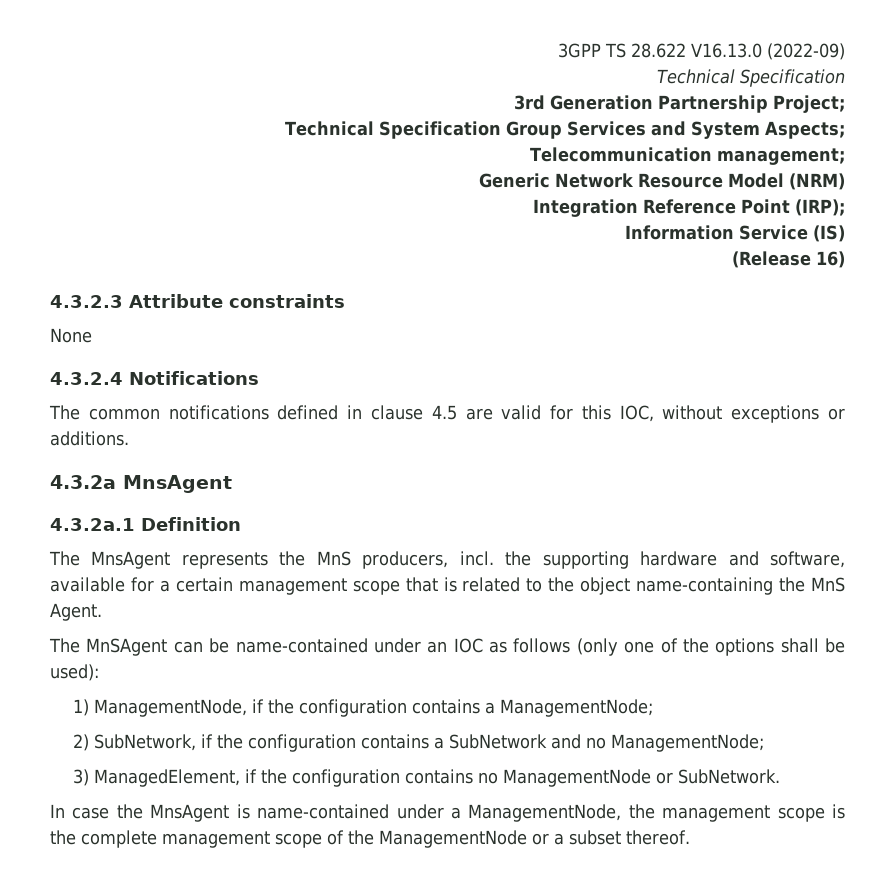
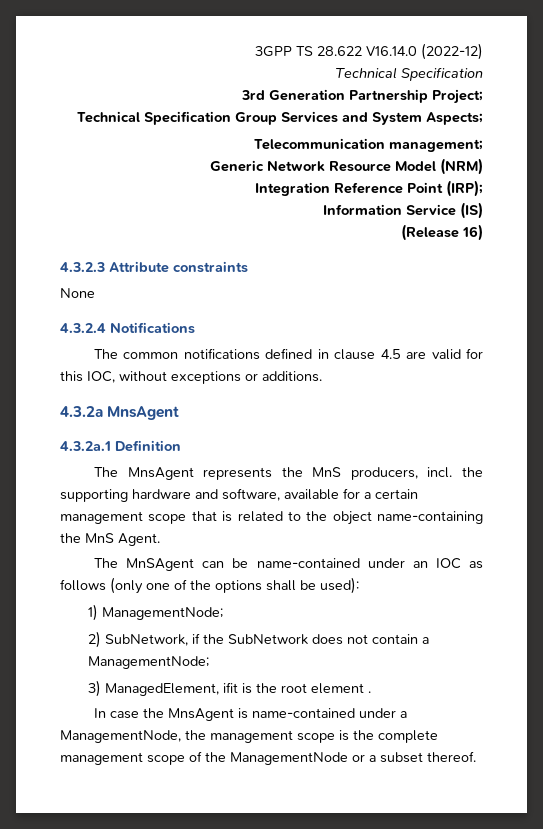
[691,43,845,60] V16.13.0 (2022-09) -> [366,43,483,60] V16.14.0 (2022-12)
[94,699,496,717] ManagementNode, if the configuration contains a -> (98, 612) none
[248,734,765,752] [73,769,781,787] configuration contains a SubNetwork and no ManagementNode; // 3) ManagedElement, if the configuration contains no ManagementNode or SubNetwork. -> [227,634,429,645] [87,656,209,669] [87,680,371,697] SubNetwork does not contain a ManagementNode; // 3) ManagedElement, ifit is the root element .

